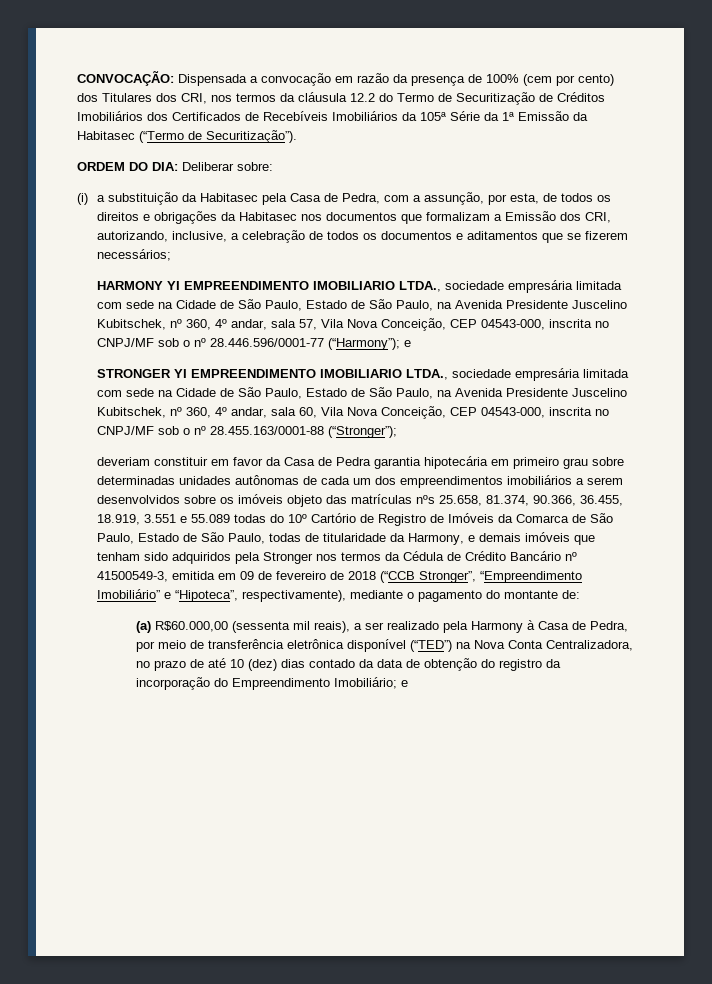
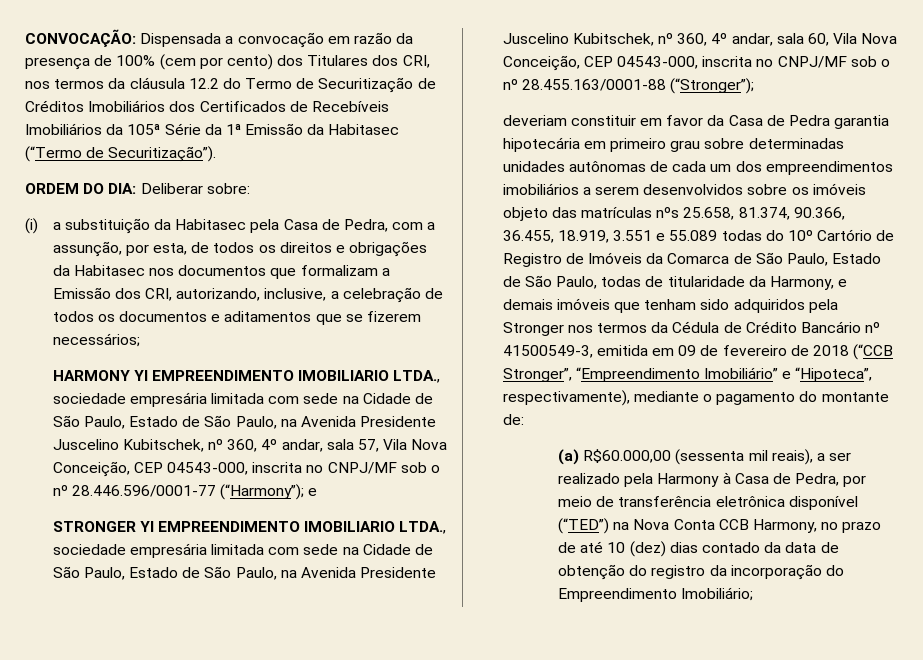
[545,640,633,651] Centralizadora, -> [718,519,817,533] CCB Harmony,
[400,680,408,687] e -> (754, 594) none

